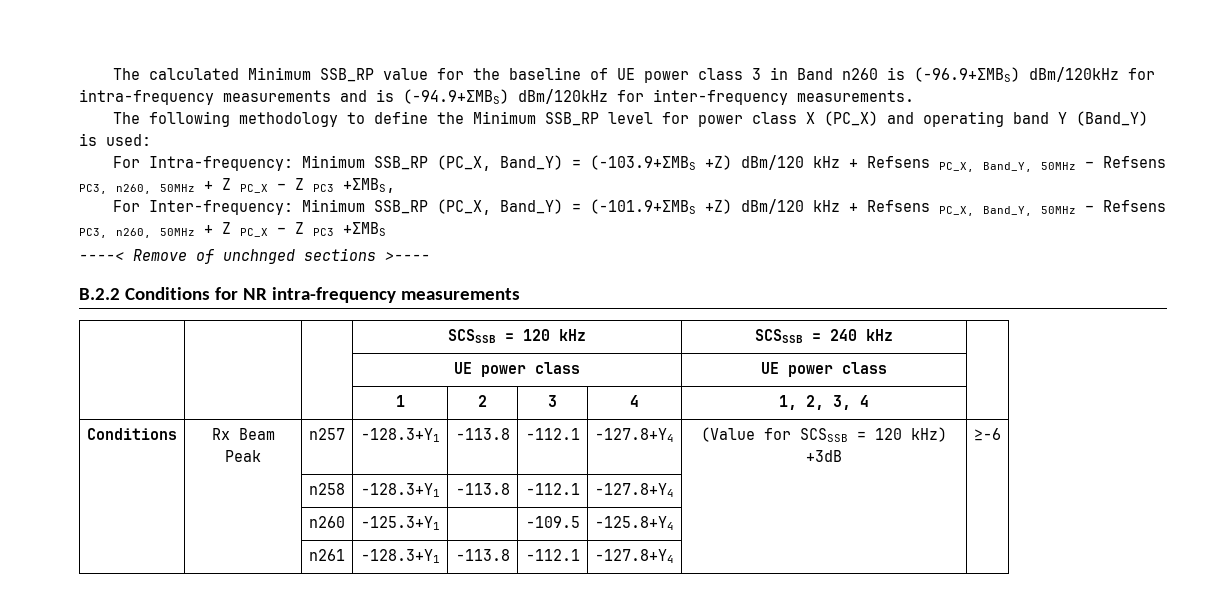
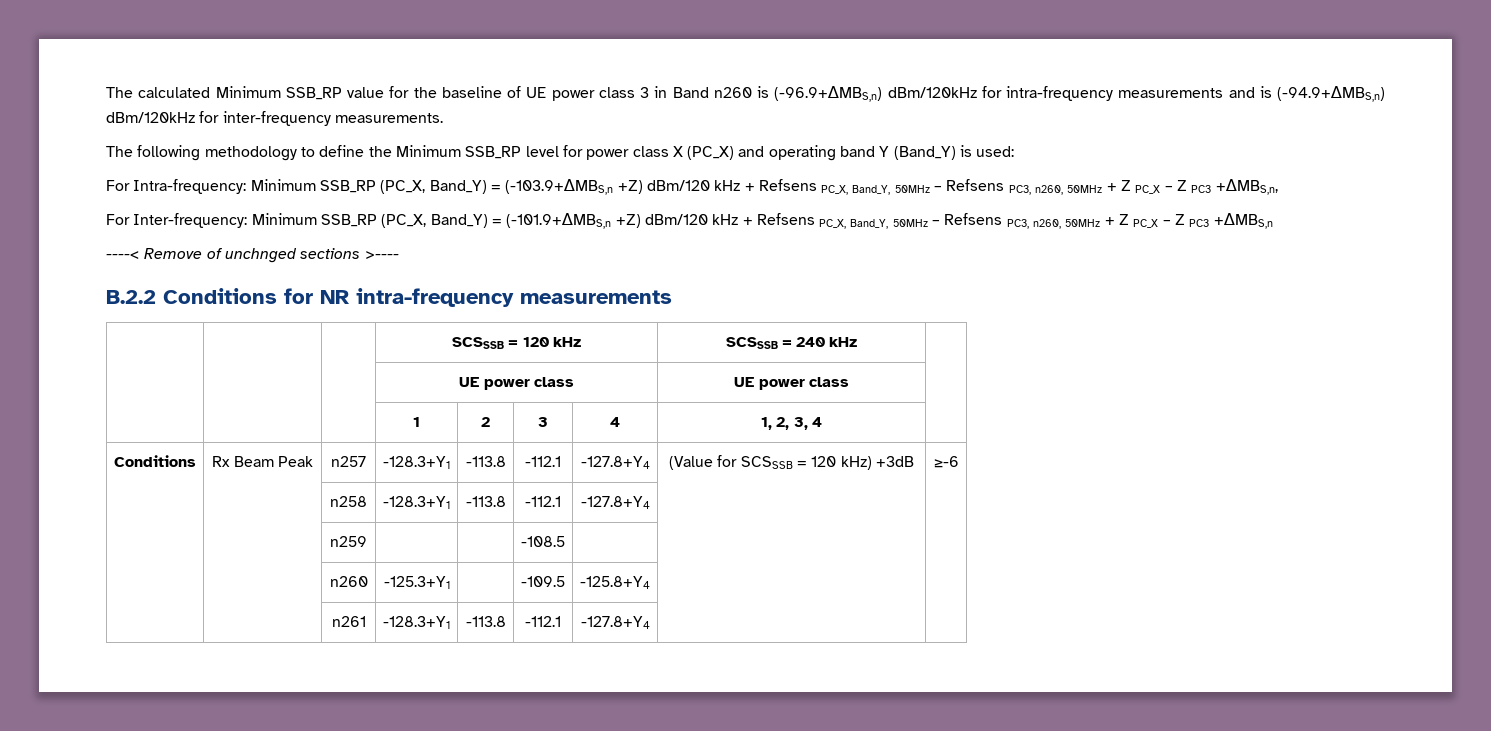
[914,67,1021,82] (-96.9+ΣMBS) -> [774,86,883,102] (-96.9+∆MBS,n)
[403,89,509,104] (-94.9+ΣMBS) -> [1277,86,1385,102] (-94.9+∆MBS,n)
[590,155,697,170] (-103.9+ΣMBS -> [505,179,614,195] (-103.9+∆MBS,n
[343,178,395,193] +ΣMBS, -> [1215,179,1278,195] +∆MBS,n,
[590,199,697,214] (-101.9+ΣMBS -> [506,213,612,229] (-101.9+∆MBS,n
[343,222,386,236] +ΣMBS -> [1213,213,1273,229] +∆MBS,n
(674, 490) none -> [330,536,367,547] [521,536,565,547] // | | n259 | | | -108.5 | | |

